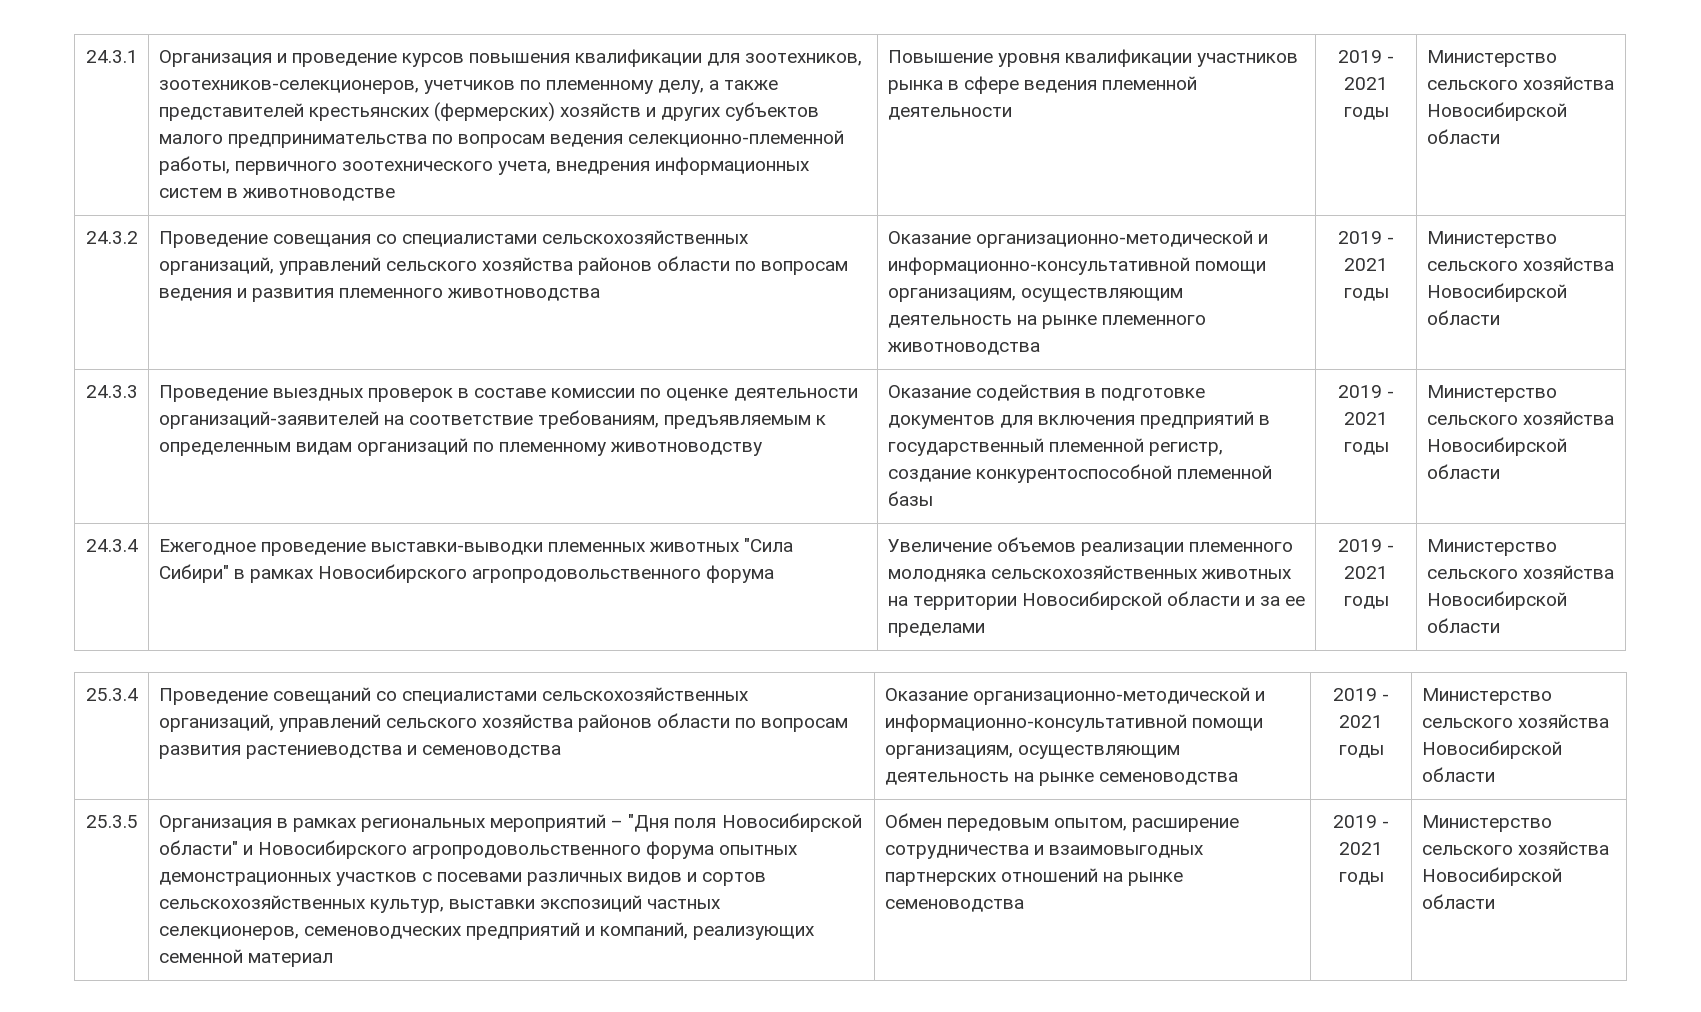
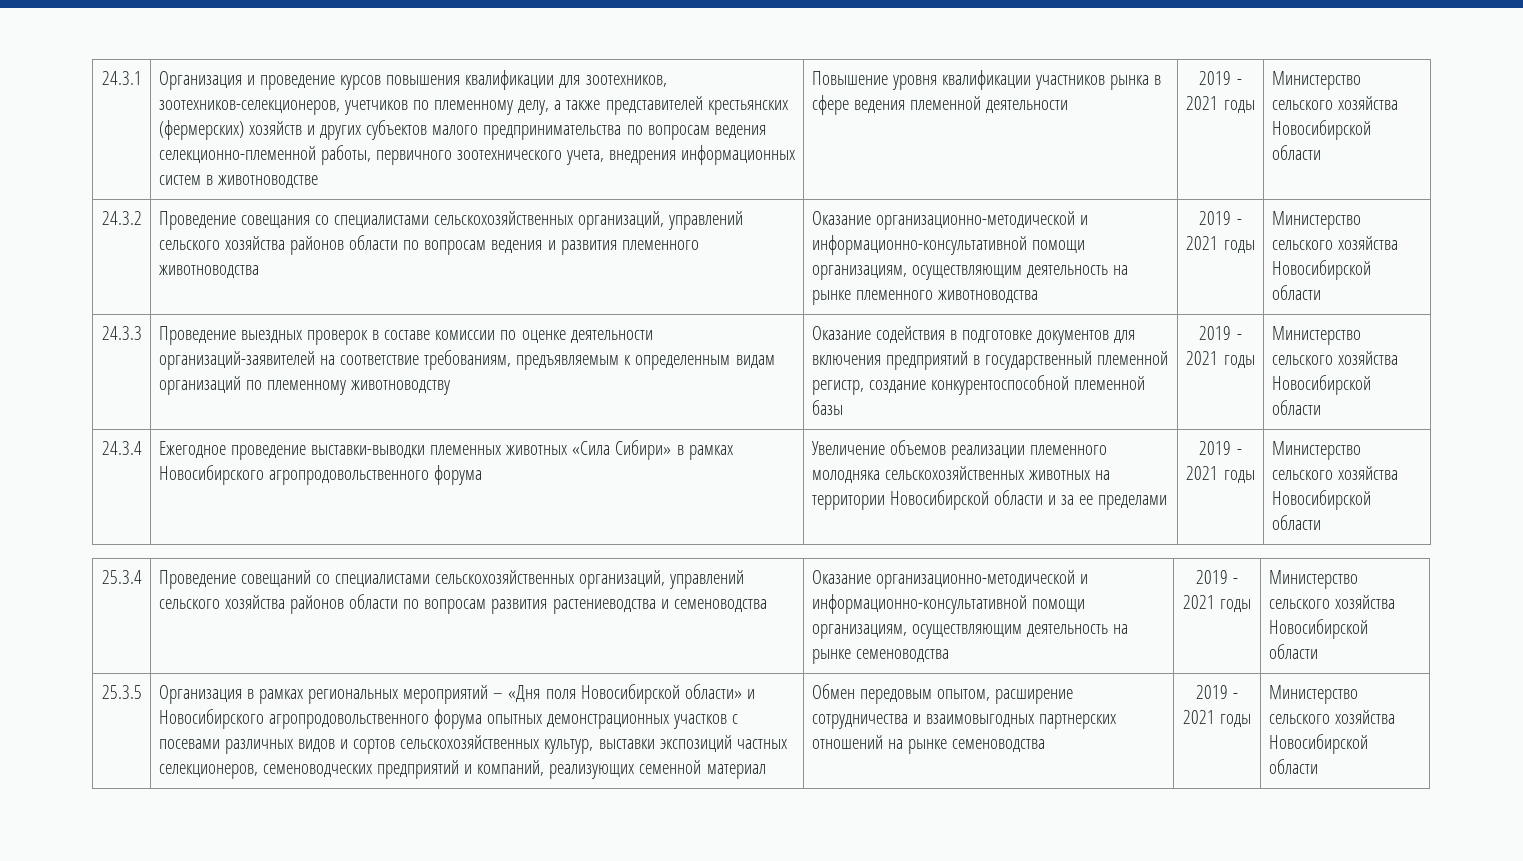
[744,538,794,552] [158,564,229,583] "Сила Сибири" -> [572,440,672,460] «Сила Сибири»
[628,814,670,832] "Дня -> [508,685,541,702] «Дня
[158,840,238,855] области" -> [684,684,742,699] области»

